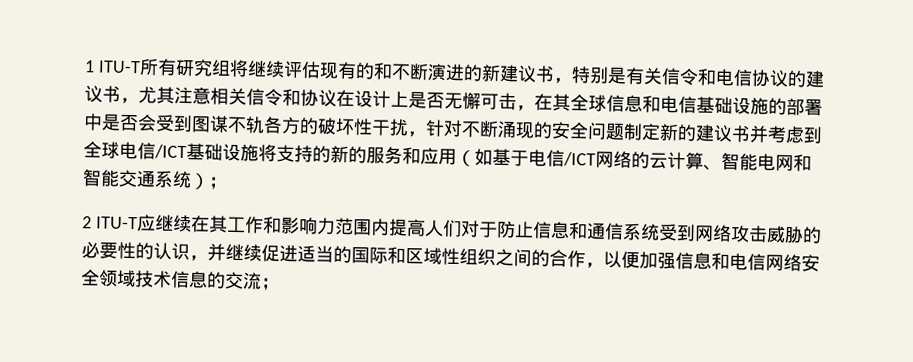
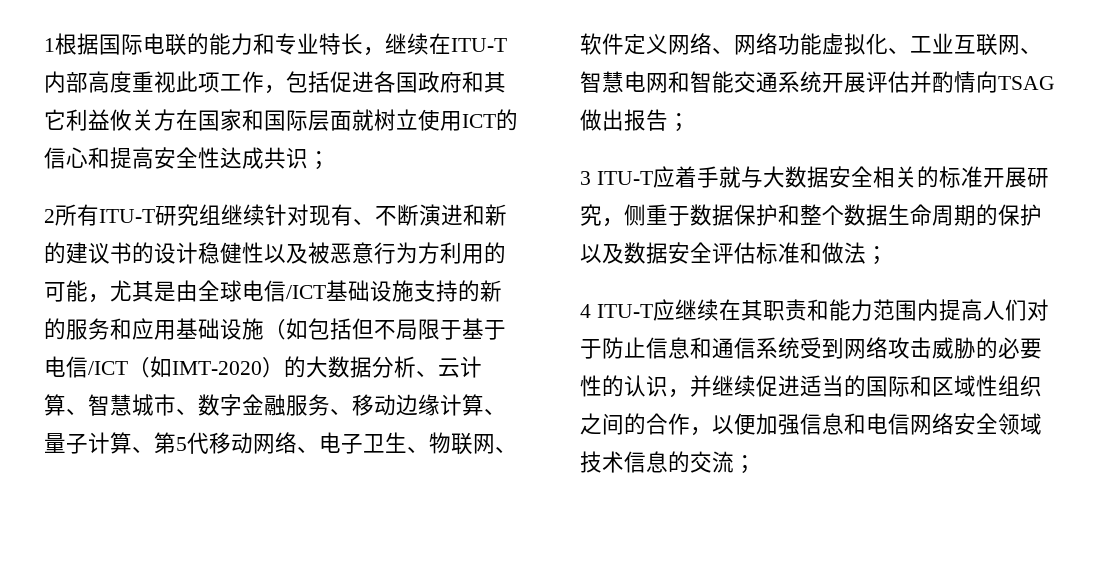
[97,58,825,88] [84,85,823,116] [83,113,823,144] ITU-T所有研究组将继续评估现有的和不断演进的新建议书，特别是有关信令和电信协议的建议书，尤其注意相关信令和协议在设计上是否无懈可击，在其全球信息和电信基础设施的部署中是否会受到图谋不轨各方的破坏性干扰，针对不断涌现的安全问题制定新的建议书并考虑到 -> [55,33,507,56] [44,71,506,94] [44,109,518,131] [44,147,330,170] [44,204,507,226] [44,242,506,264] [44,280,198,303] 根据国际电联的能力和专业特长，继续在ITU-T内部高度重视此项工作，包括促进各国政府和其它利益攸关方在国家和国际层面就树立使用ICT的信心和提高安全性达成共识； // 2所有ITU-T研究组继续针对现有、不断演进和新的建议书的设计稳健性以及被恶意行为方利用的可能，尤其是由
[258,144,277,162] 将 -> (414, 291) none
[456,148,758,171] （如基于电信/ICT网络的云计算、智能 -> [176,318,506,340] [44,356,482,378] [44,394,506,416] [44,432,517,455] [580,33,1042,56] [580,71,624,93] 基础设施（如包括但不局限于基于电信/ICT（如IMT-2020）的大数据分析、云计算、智慧城市、数字金融服务、移动边缘计算、量子计算、第5代移动网络、电子卫生、物联网、软件定义网络、网络功能虚拟化、工业互联网、智慧
[190,173,228,190] [82,216,92,229] ）； // 2 -> [822,71,1055,93] [580,109,690,132] [580,166,1049,188] [580,204,1042,227] [580,242,888,265] [580,304,591,318] 开展评估并酌情向TSAG做出报告； // 3 ITU-T应着手就与大数据安全相关的标准开展研究，侧重于数据保护和整个数据生命周期的保护以及数据安全评估标准和做法； // 4
[226,216,318,235] 工作和影响 -> [762,299,851,321] 职责和能

